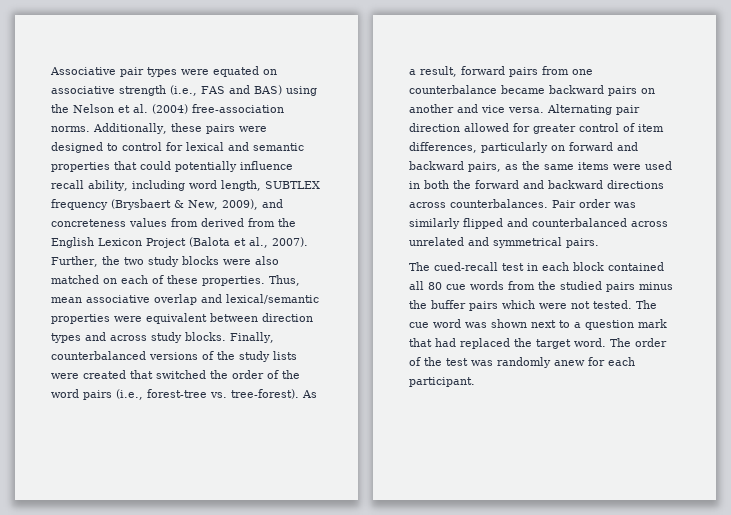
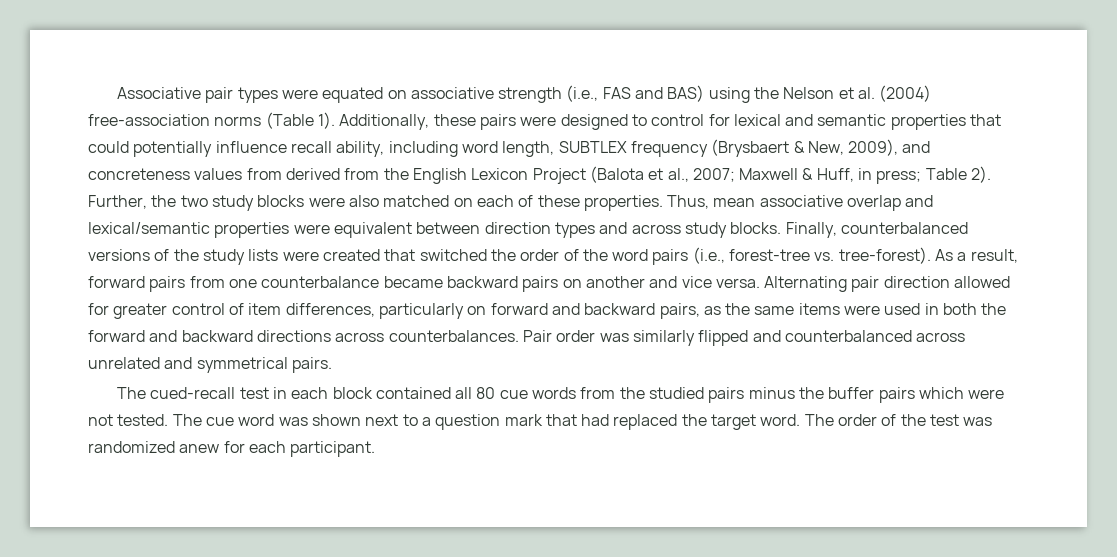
[51,126,90,132] norms. -> [214,112,335,129] norms (Table 1).
[272,237,308,247] 2007). -> [692,166,992,184] 2007; Maxwell & Huff, in press; Table 2).
[497,357,551,368] randomly -> [88,441,175,453] randomized

